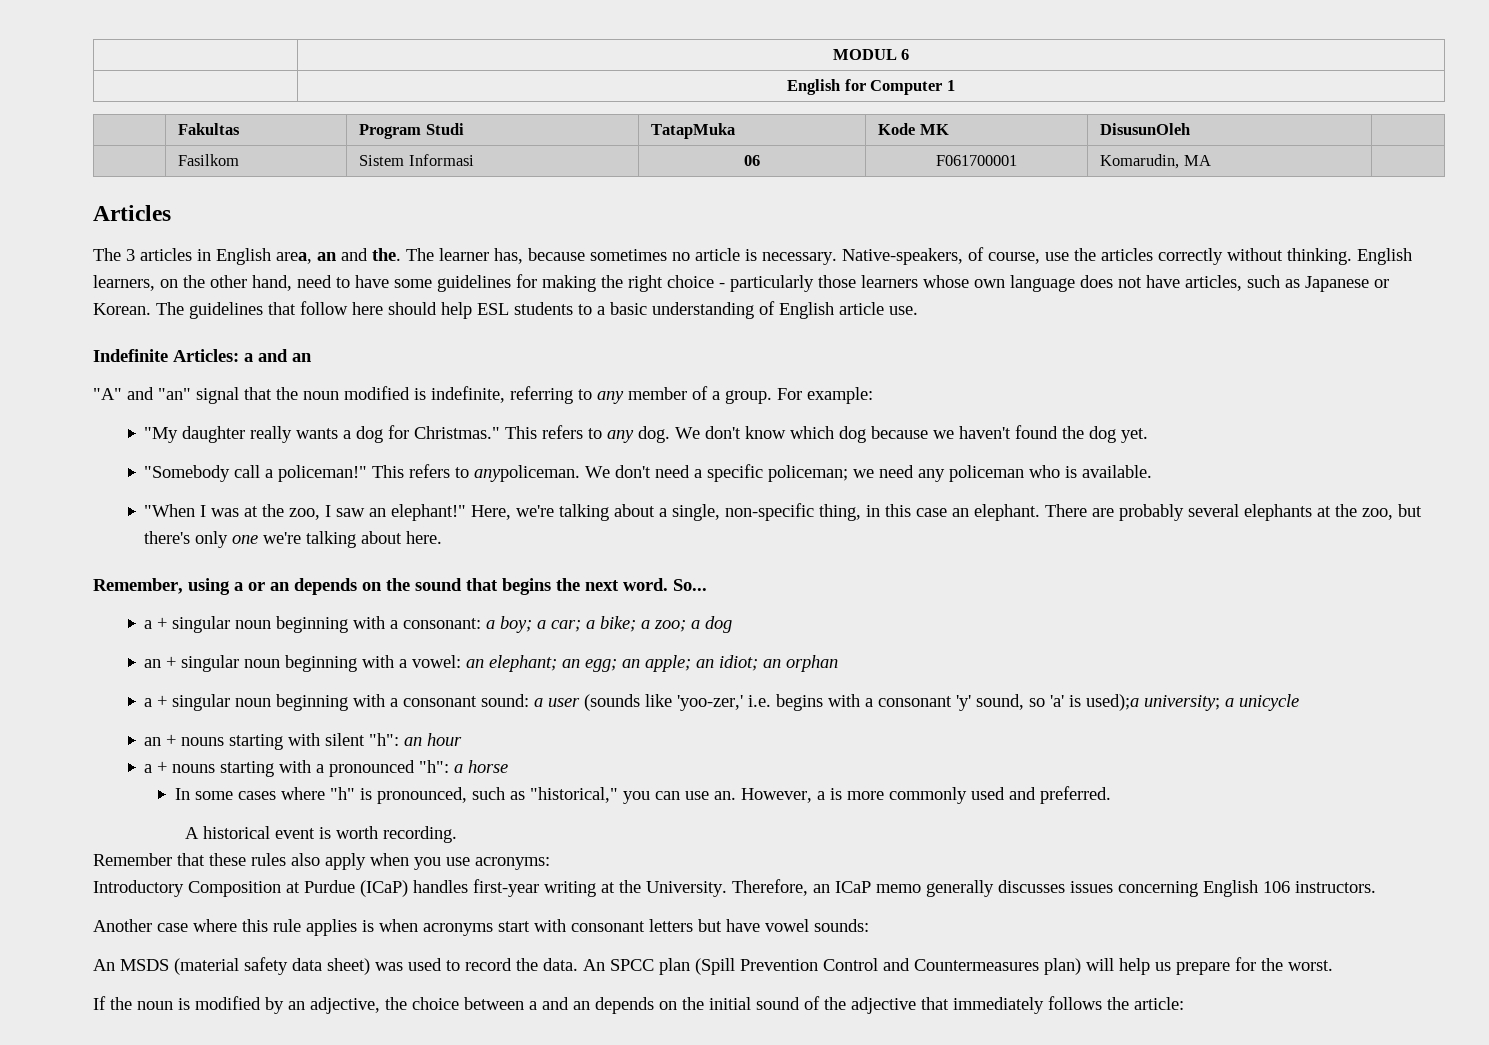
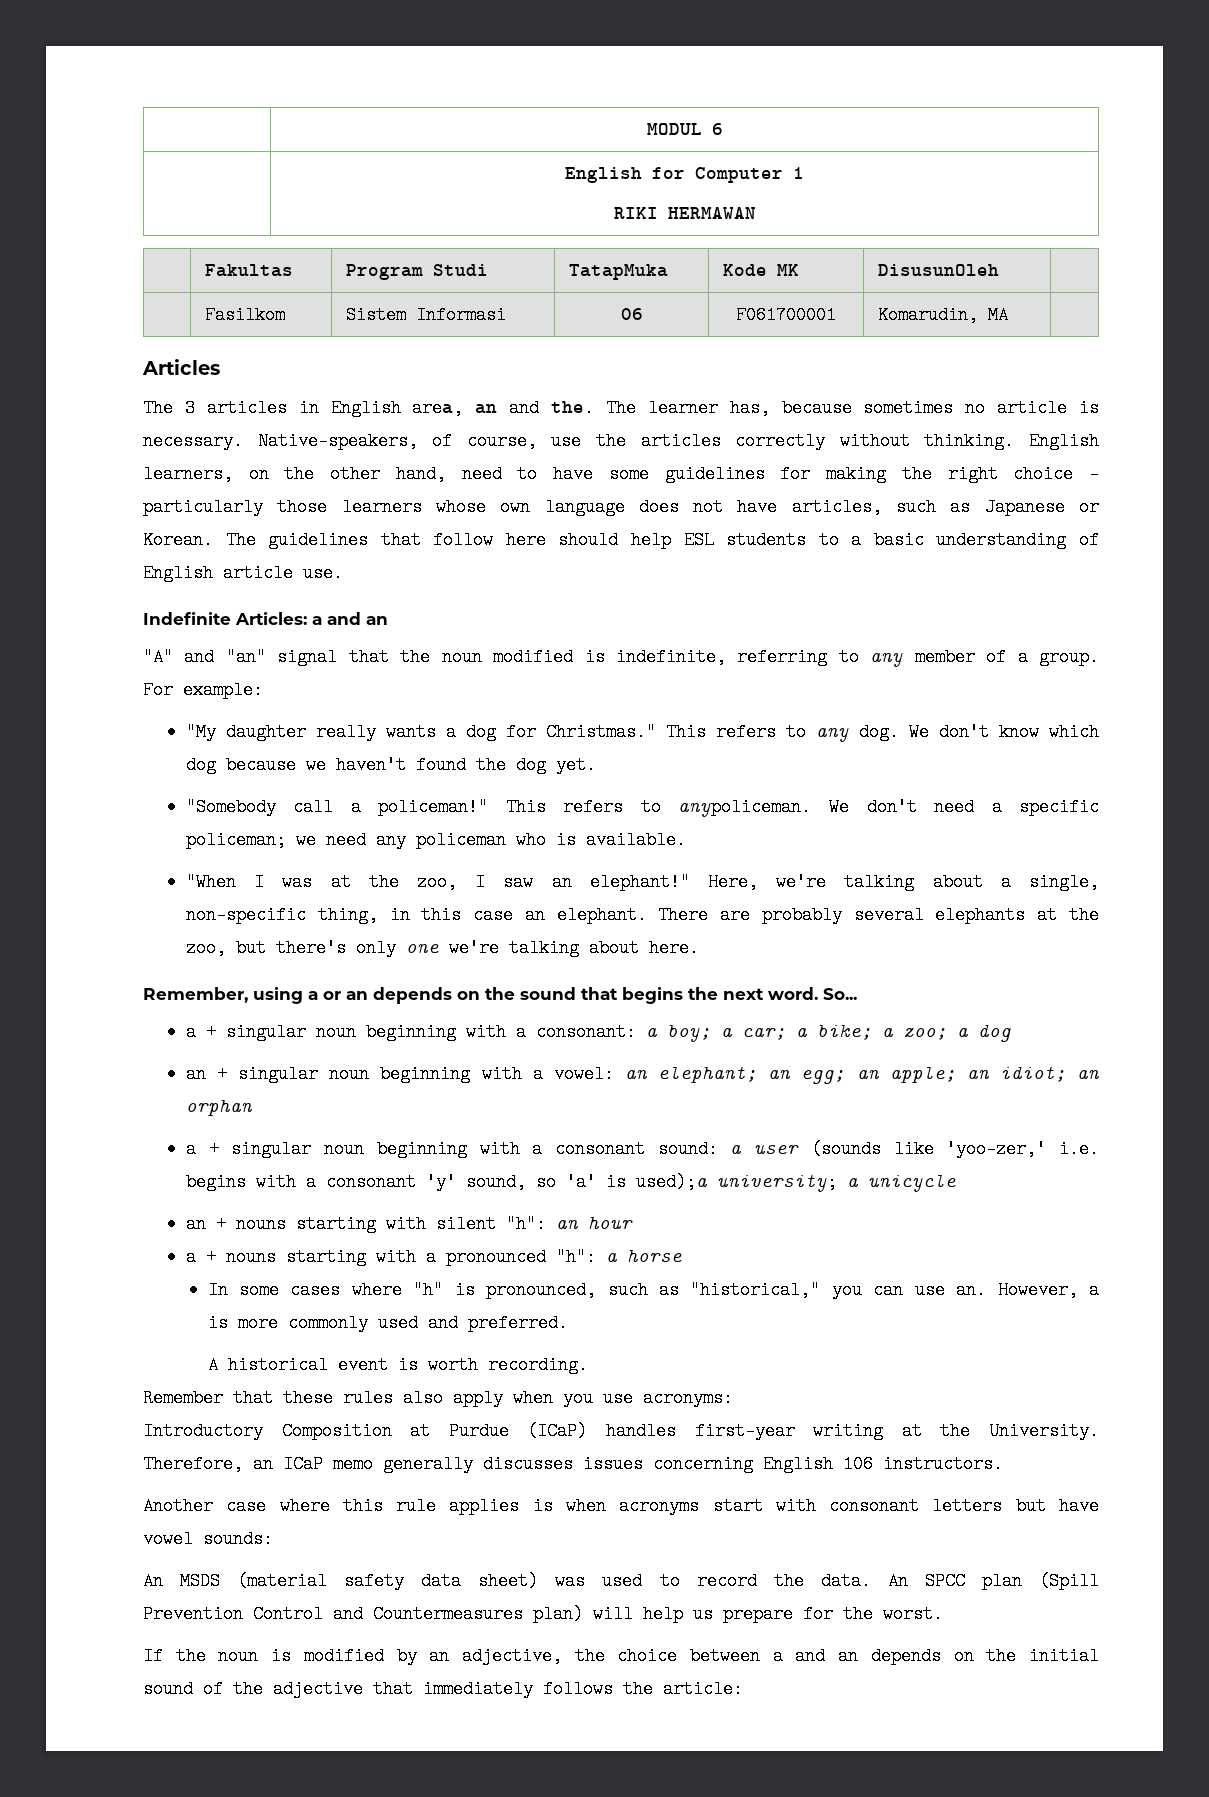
(955, 85) none -> [613,207,756,219] // RIKI HERMAWAN

